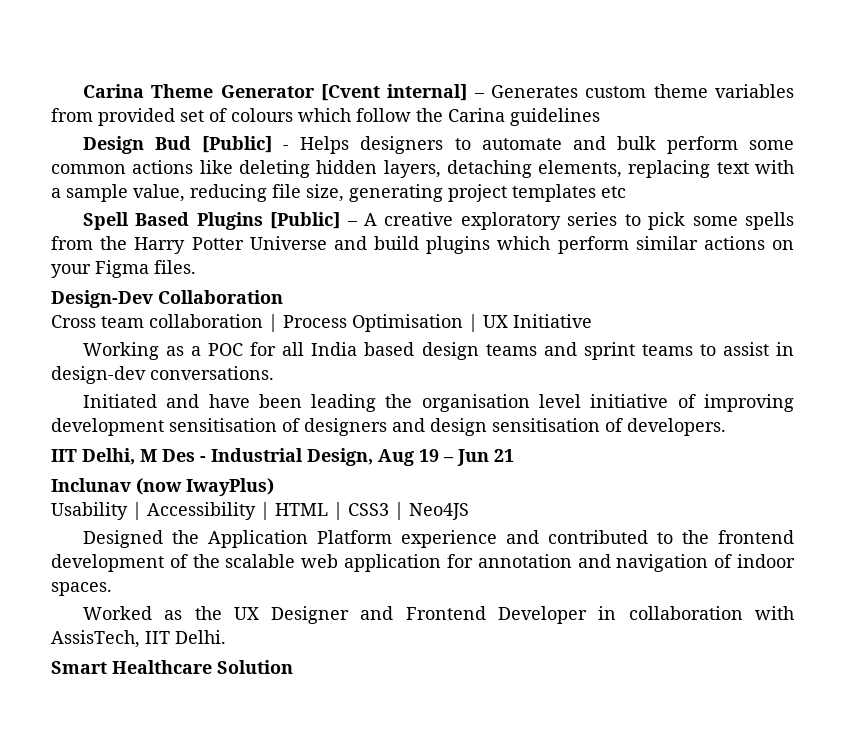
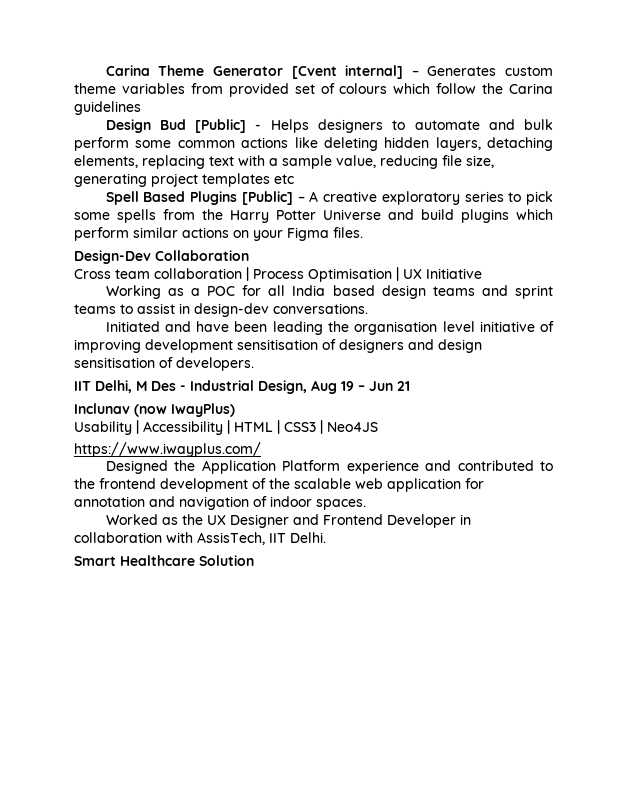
(469, 511) none -> [74,442,261,457] // https://www.iwayplus.com/

